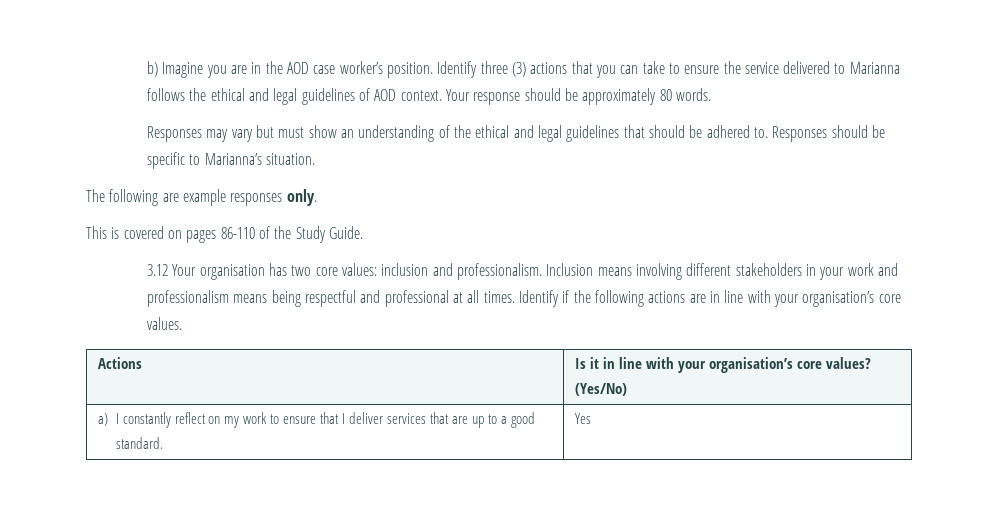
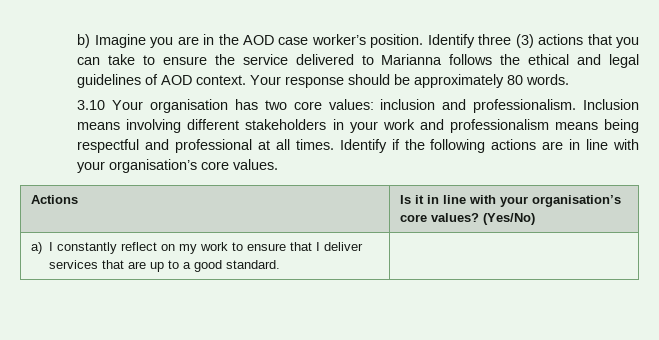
[147,125,885,142] [147,152,316,169] [86,189,317,206] [86,226,363,243] [147,264,169,276] Responses may vary but must show an understanding of the ethical and legal guidelines that should be adhered to. Responses should be specific to Marianna’s situation. // The following are example responses only. // This is covered on pages 86-110 of the Study Guide. // 3.12 -> [77,100,106,110] 3.10
[575,413,592,424] Yes -> (280, 264) none

